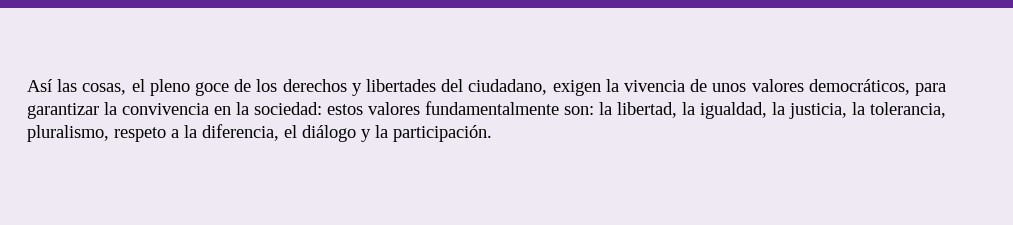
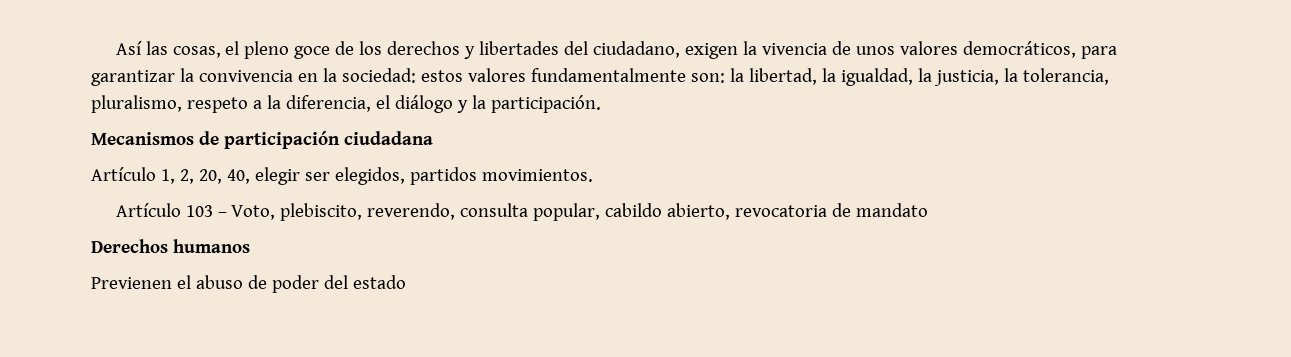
(492, 133) none -> [91,131,433,149] [91,167,593,185] [115,203,929,221] [91,239,250,253] [91,275,406,293] // Mecanismos de participación ciudadana // Artículo 1, 2, 20, 40, elegir ser elegidos, partidos movimientos. // Artículo 103 – Voto, plebiscito, reverendo, consulta popular, cabildo abierto, revocatoria de mandato // Derechos humanos // Previenen el abuso de poder del estado

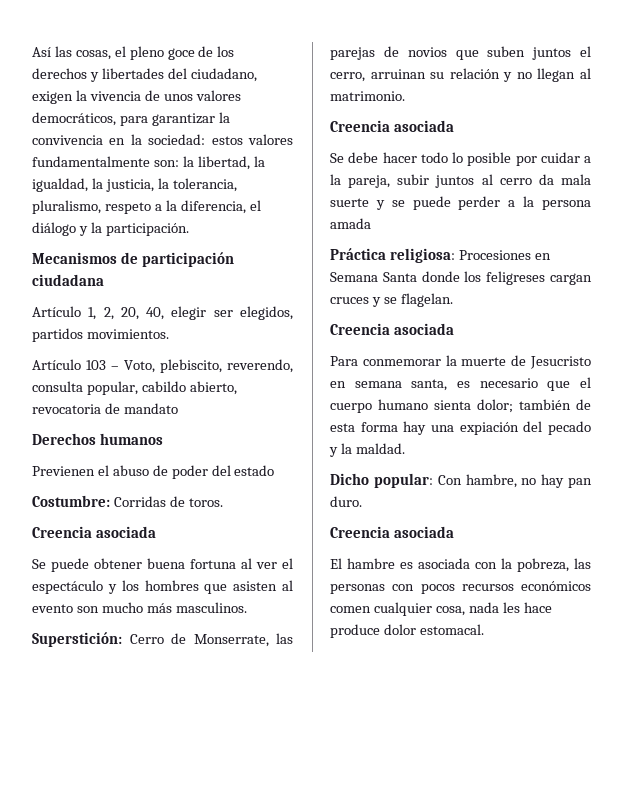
(406, 282) none -> [32,495,223,507] [32,526,156,538] [32,558,293,572] [32,580,293,594] [32,602,247,613] [32,632,293,647] [330,46,591,60] [330,68,591,82] [330,91,405,101] [330,120,454,132] [330,152,591,166] [330,174,591,188] [330,196,591,210] [330,218,371,229] [330,248,551,263] [330,271,592,285] [330,293,453,307] [330,323,454,335] [330,355,591,369] [330,377,591,391] [330,399,591,413] [330,421,591,435] [329,443,405,457] [330,473,592,488] [330,496,362,507] [330,526,454,538] [330,558,591,572] [330,581,591,594] [330,602,552,616] [330,624,484,638] // Costumbre: Corridas de toros. // Creencia asociada // Se puede obtener buena fortuna al ver el espectáculo y los hombres que asisten al evento son mucho más masculinos. // Superstición: Cerro de Monserrate, las parejas de novios que suben juntos el cerro, arruinan su relación y no llegan al matrimonio. // Creencia asociada // Se debe hacer todo lo posible por cuidar a la pareja, subir juntos al cerro da mala suerte y se puede perder a la persona amada // Práctica religiosa: Procesiones en Semana Santa donde los feligreses cargan cruces y se flagelan. // Creencia asociada // Para conmemorar la muerte de Jesucristo en semana santa, es necesario que el cuerpo humano sienta dolor; también de esta forma hay una expiación del pecado y la maldad. // Dicho popular: Con hambre, no hay pan duro. // Creencia asociada // El hambre es asociada con la pobreza, las personas con pocos recursos económicos comen cualquier cosa, nada les hace produce dolor estomacal.

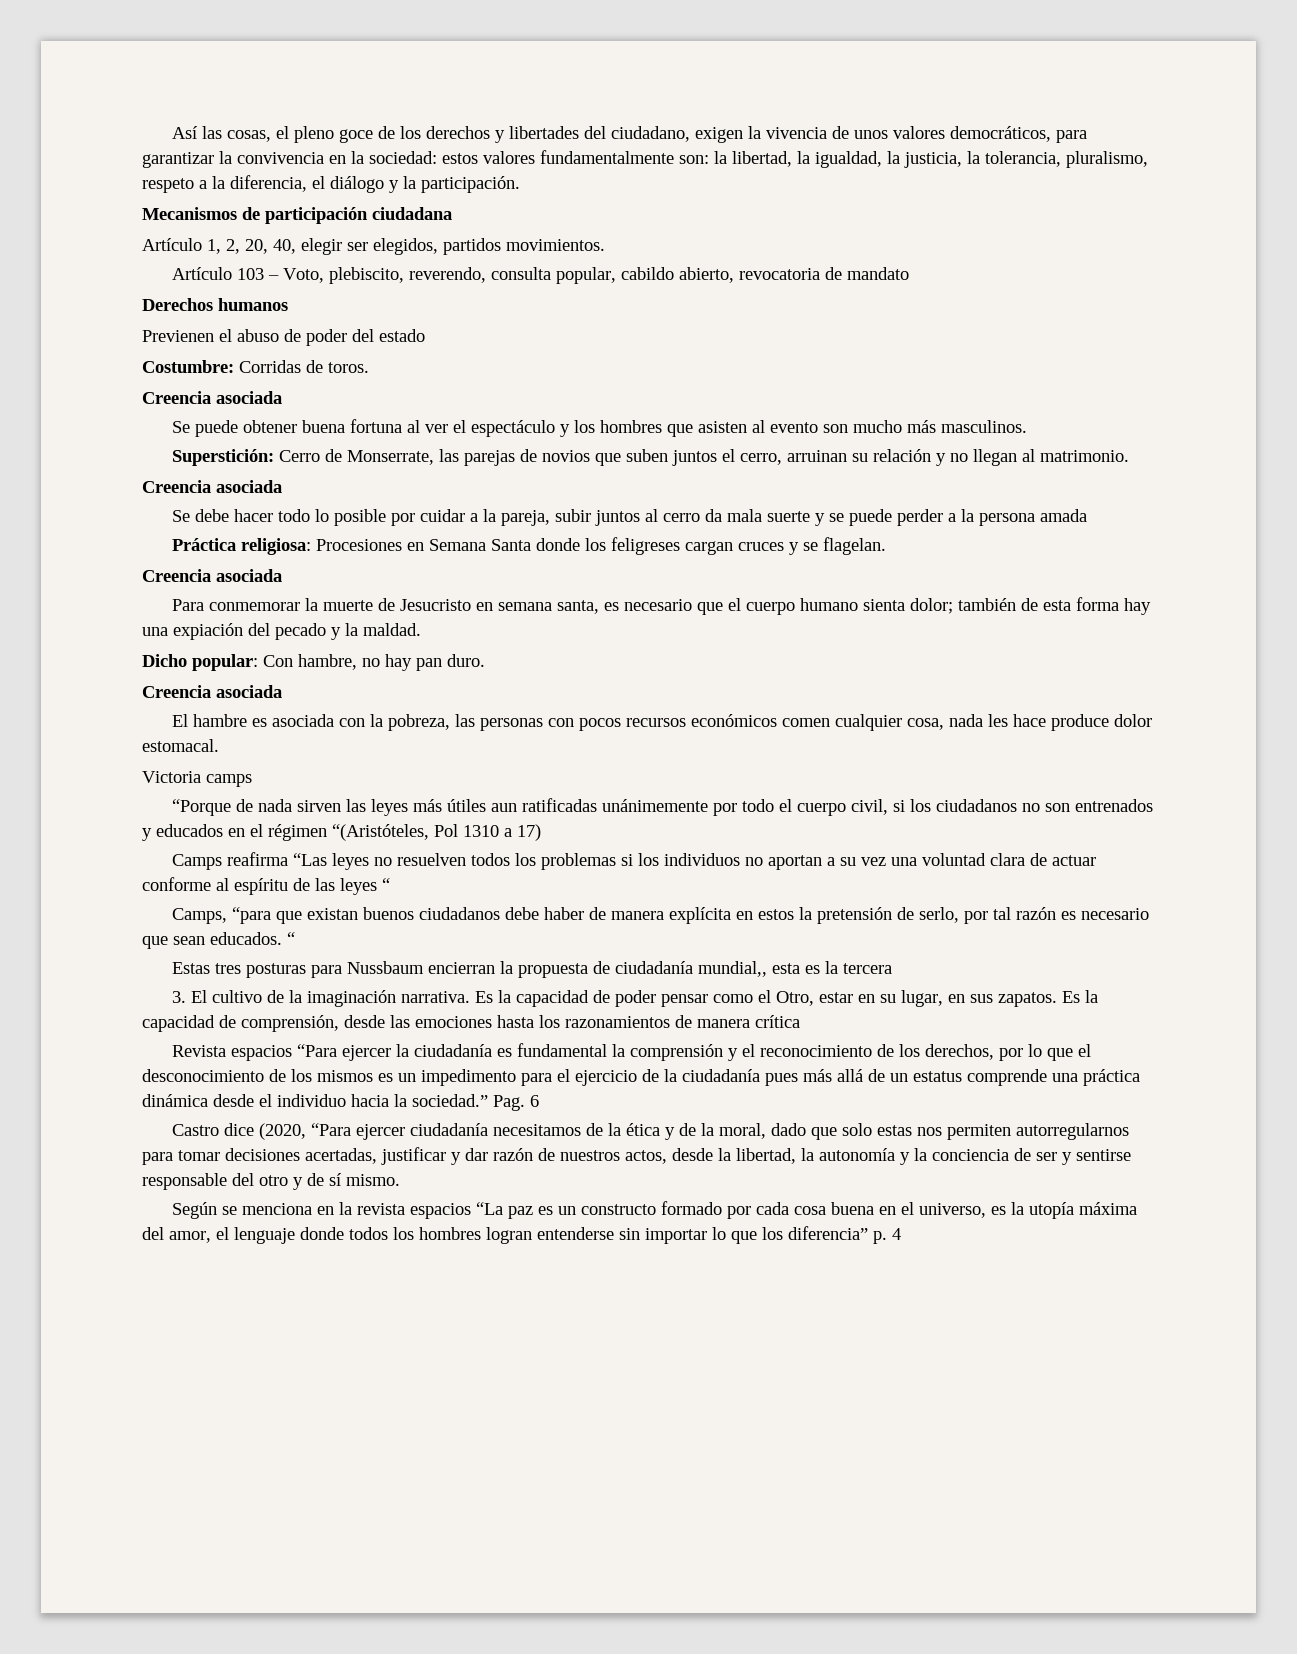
(484, 629) none -> [142,771,252,787] [171,798,1153,816] [142,824,541,841] [171,852,1096,870] [142,877,390,895] [171,907,1149,924] [142,932,295,949] [171,961,892,978] [171,990,1098,1007] [142,1015,800,1032] [171,1043,1091,1061] [142,1069,1140,1086] [142,1094,539,1111] [171,1123,1129,1140] [142,1147,1131,1165] [142,1173,400,1190] [171,1201,1137,1219] [142,1226,901,1244] // Victoria camps // “Porque de nada sirven las leyes más útiles aun ratificadas unánimemente por todo el cuerpo civil, si los ciudadanos no son entrenados y educados en el régimen “(Aristóteles, Pol 1310 a 17) // Camps reafirma “Las leyes no resuelven todos los problemas si los individuos no aportan a su vez una voluntad clara de actuar conforme al espíritu de las leyes “ // Camps, “para que existan buenos ciudadanos debe haber de manera explícita en estos la pretensión de serlo, por tal razón es necesario que sean educados. “ // Estas tres posturas para Nussbaum encierran la propuesta de ciudadanía mundial,, esta es la tercera // 3. El cultivo de la imaginación narrativa. Es la capacidad de poder pensar como el Otro, estar en su lugar, en sus zapatos. Es la capacidad de comprensión, desde las emociones hasta los razonamientos de manera crítica // Revista espacios “Para ejercer la ciudadanía es fundamental la comprensión y el reconocimiento de los derechos, por lo que el desconocimiento de los mismos es un impedimento para el ejercicio de la ciudadanía pues más allá de un estatus comprende una práctica dinámica desde el individuo hacia la sociedad.” Pag. 6 // Castro dice (2020, “Para ejercer ciudadanía necesitamos de la ética y de la moral, dado que solo estas nos permiten autorregularnos para tomar decisiones acertadas, justificar y dar razón de nuestros actos, desde la libertad, la autonomía y la conciencia de ser y sentirse responsable del otro y de sí mismo. // Según se menciona en la revista espacios “La paz es un constructo formado por cada cosa buena en el universo, es la utopía máxima del amor, el lenguaje donde todos los hombres logran entenderse sin importar lo que los diferencia” p. 4

